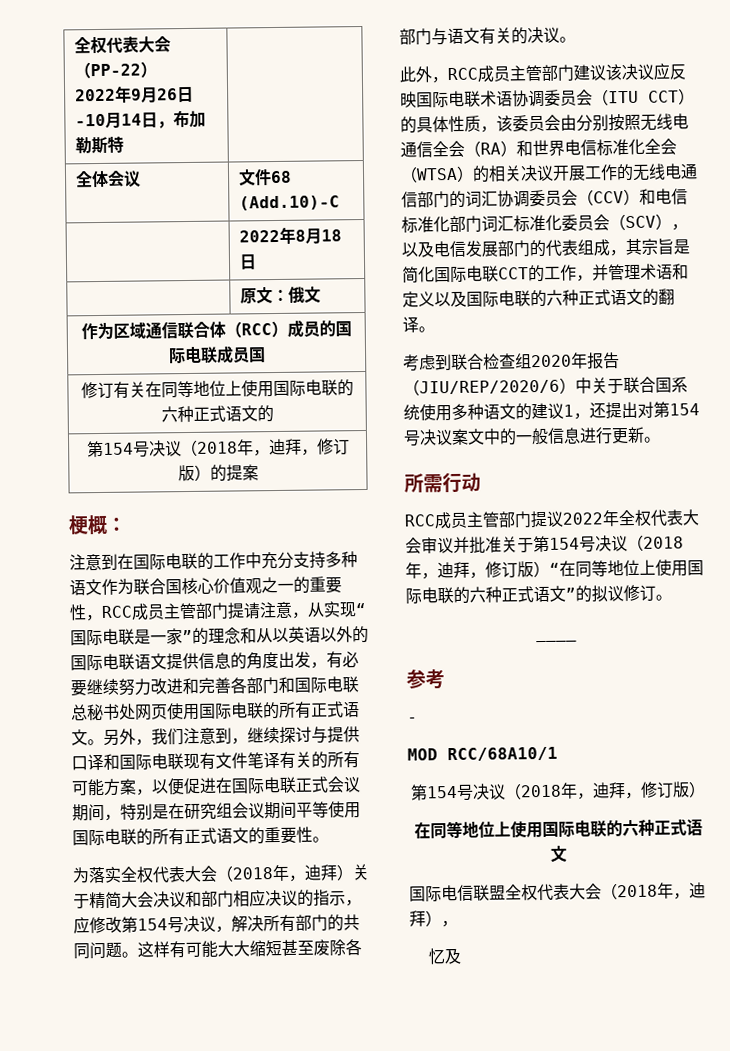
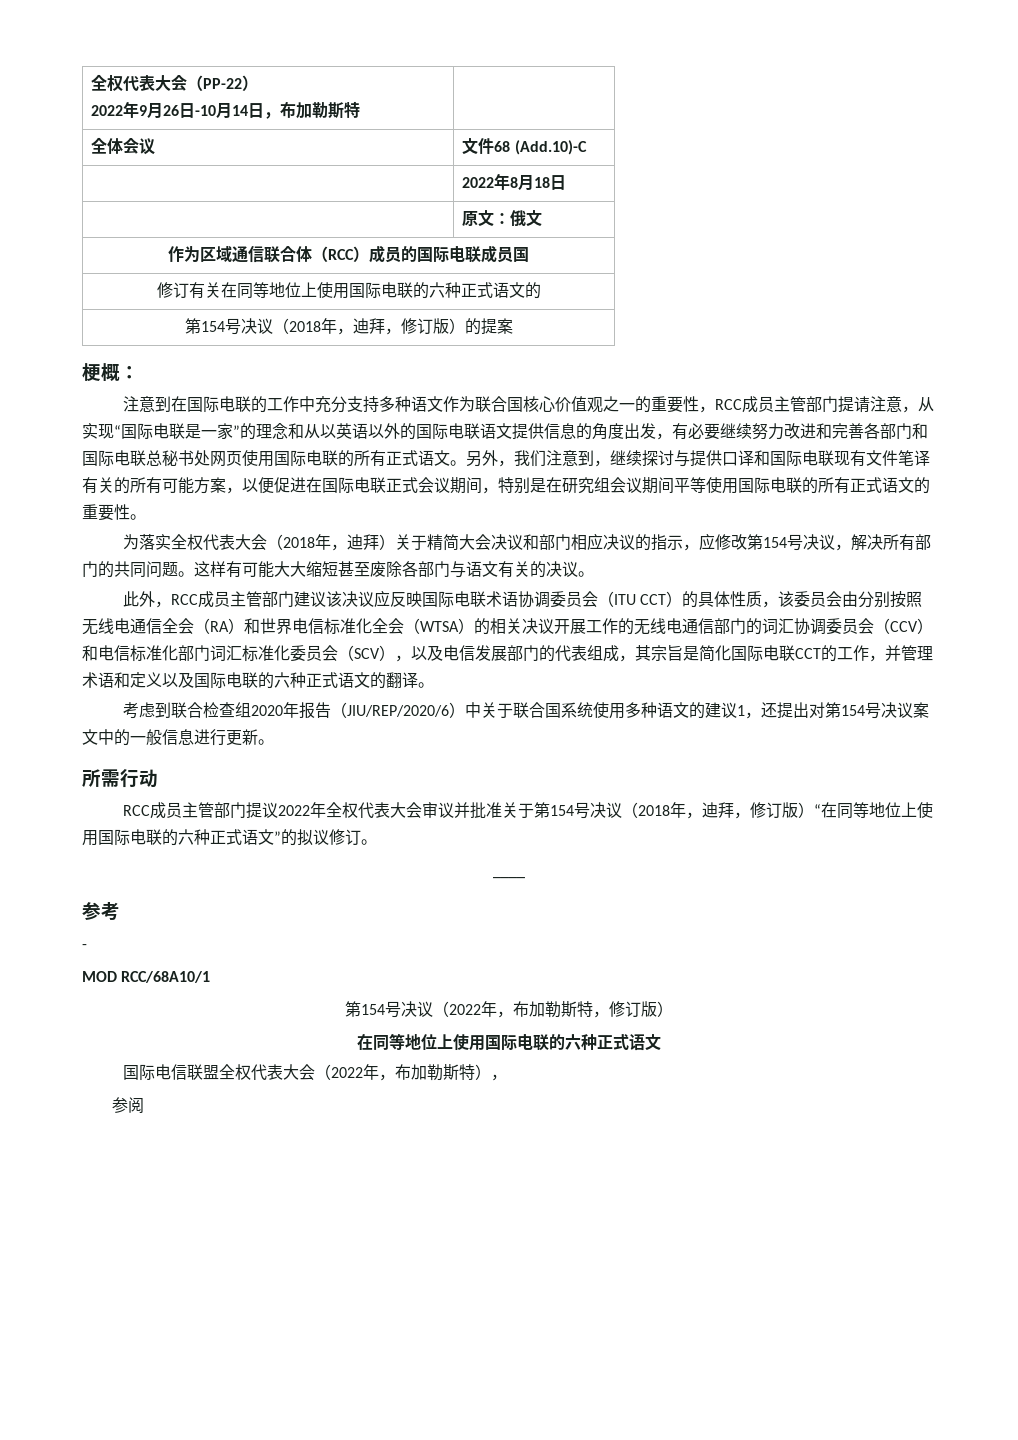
[519,782,626,800] 2018年，迪拜 -> [449,1001,593,1018] 2022年，布加勒斯特
[617,882,706,900] [409,910,426,927] 2018年，迪拜 -> [330,1064,475,1081] 2022年，布加勒斯特
[428,947,462,965] 忆及 -> [111,1097,144,1113] 参阅

